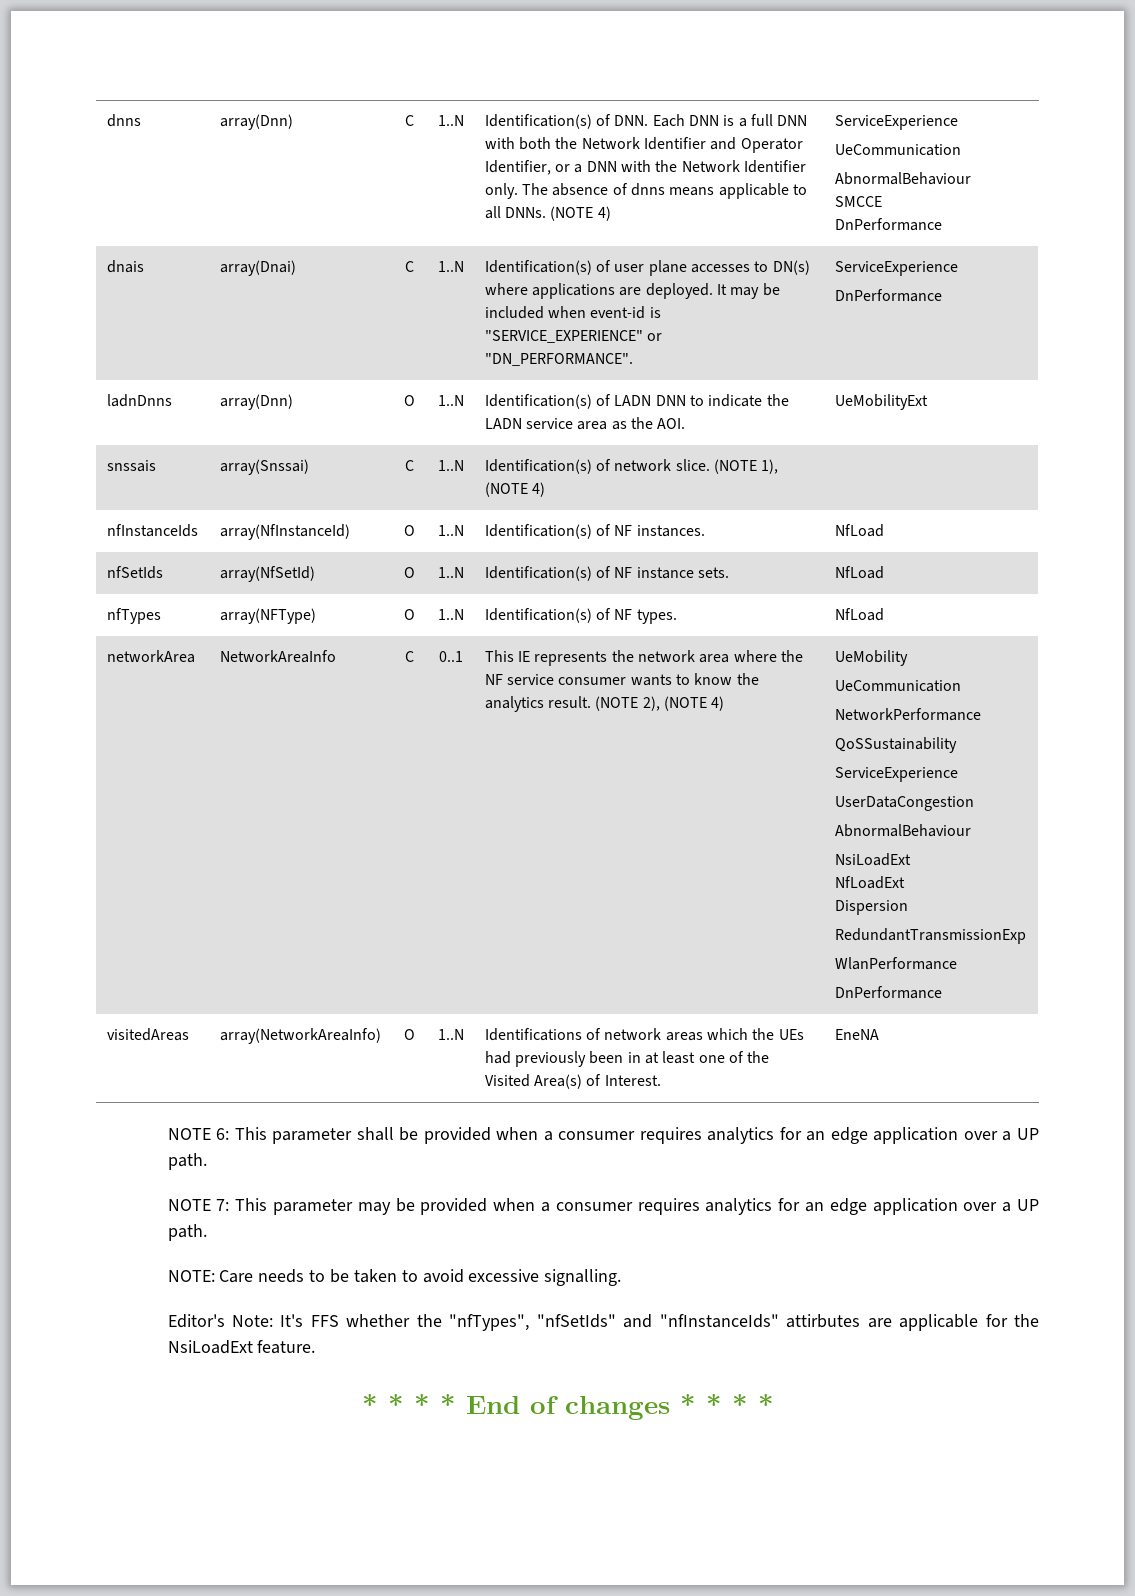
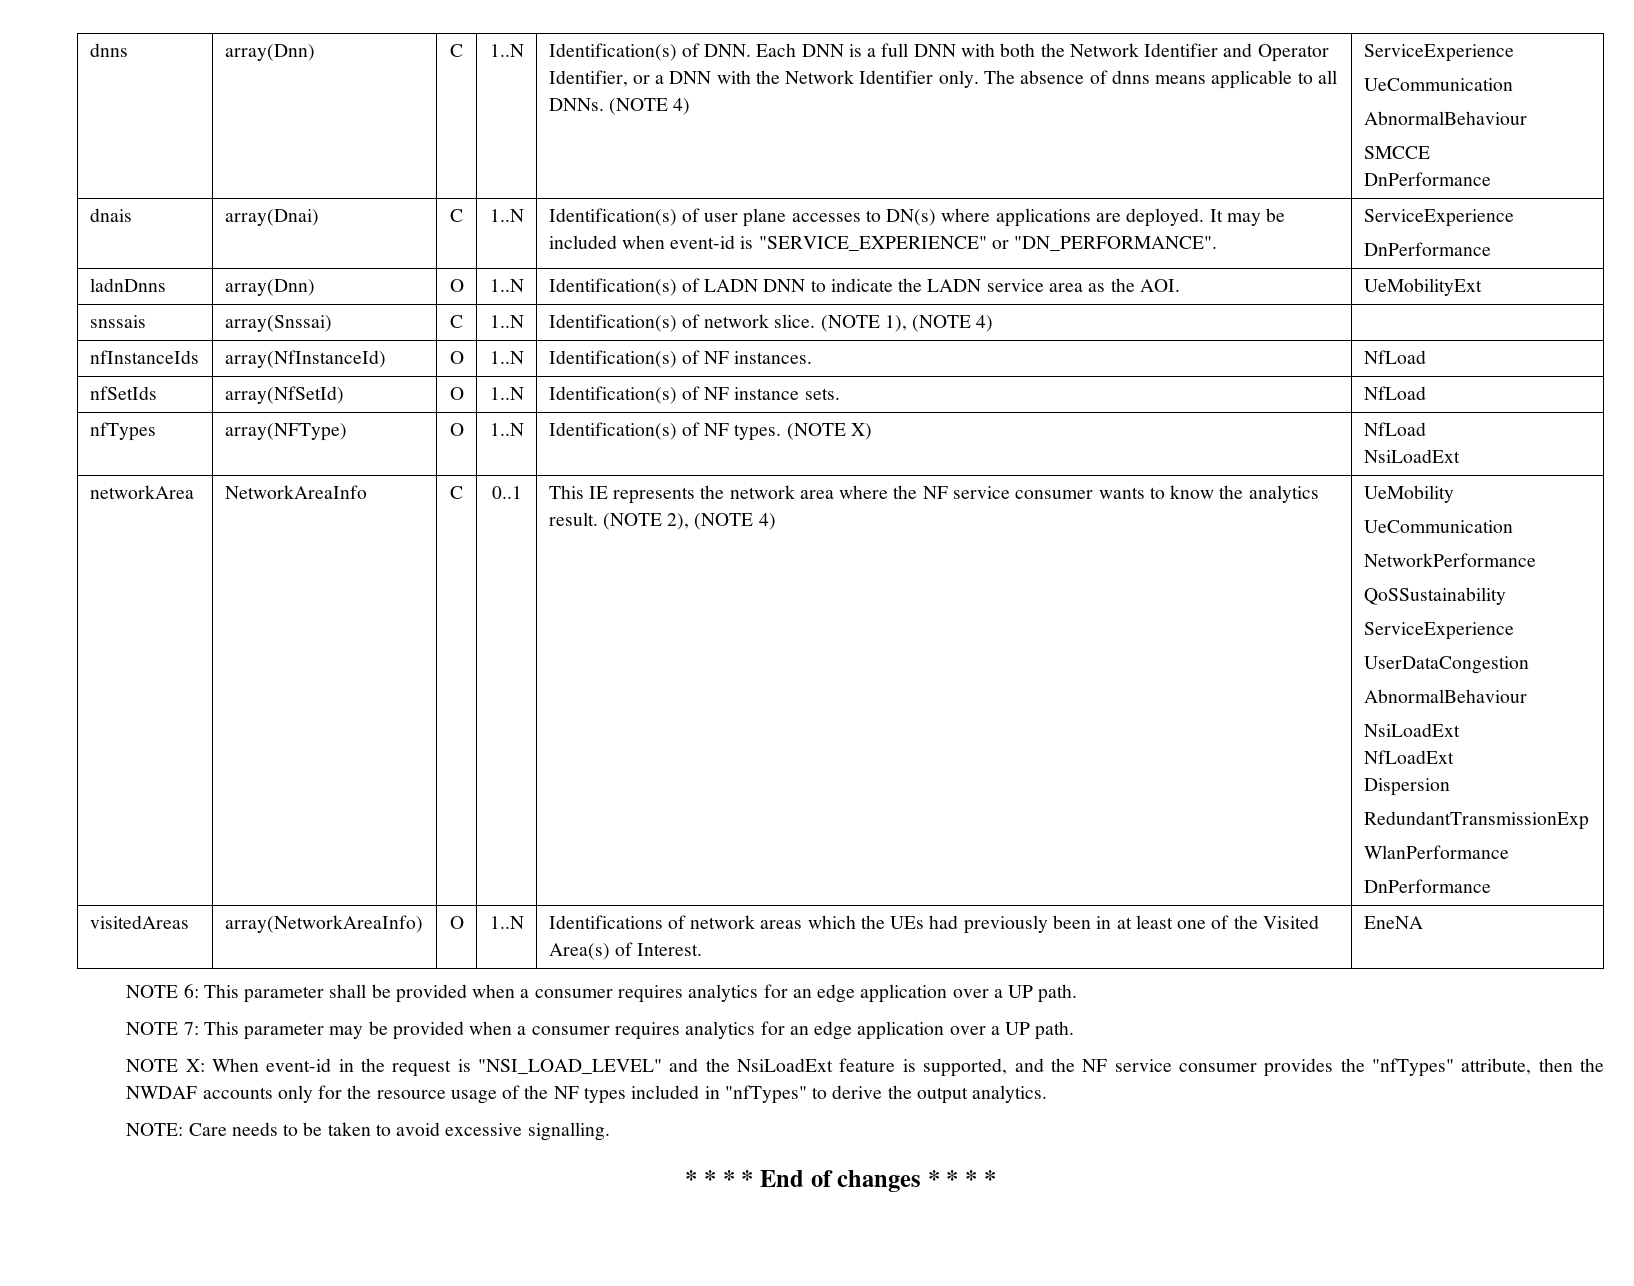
[834,608,884,621] | NfLoad -> [786,423,872,440] [1363,422,1426,436] [1363,449,1460,463] (NOTE X) | NfLoad // NsiLoadExt
(207, 1232) none -> [126,1058,1605,1077] [126,1085,1048,1104] // NOTE X: When event-id in the request is "NSI_LOAD_LEVEL" and the NsiLoadExt feature is supported, and the NF service consumer provides the "nfTypes" attribute, then the NWDAF accounts only for the resource usage of the NF types included in "nfTypes" to derive the output analytics.
[167,1314,1040,1331] [167,1340,316,1354] // Editor's Note: It's FFS whether the "nfTypes", "nfSetIds" and "nfInstanceIds" attirbutes are applicable for the NsiLoadExt feature. -> (610, 1131) none

